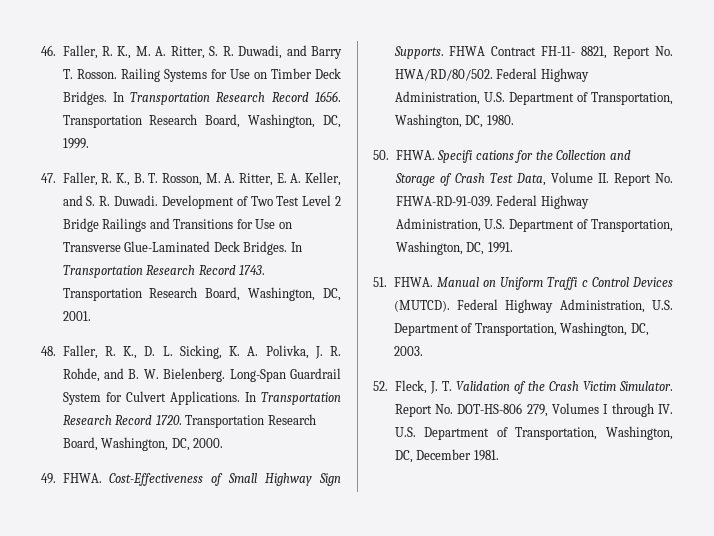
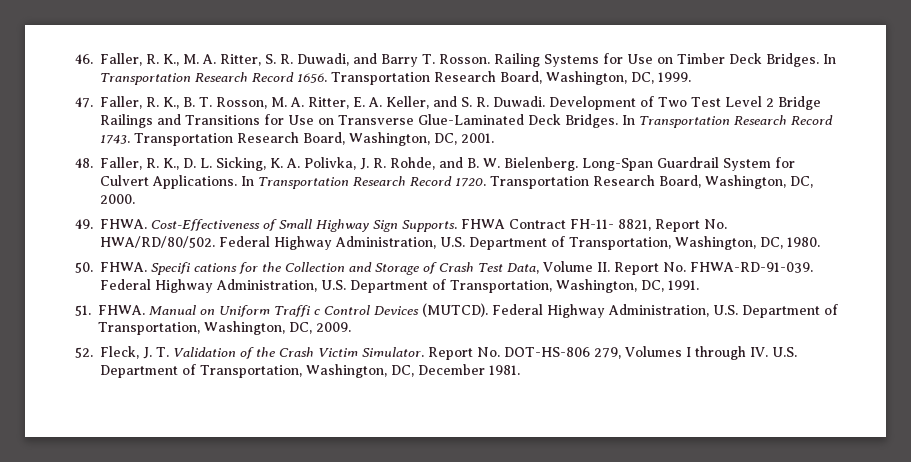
[393,346,423,356] 2003. -> [316,322,351,332] 2009.

